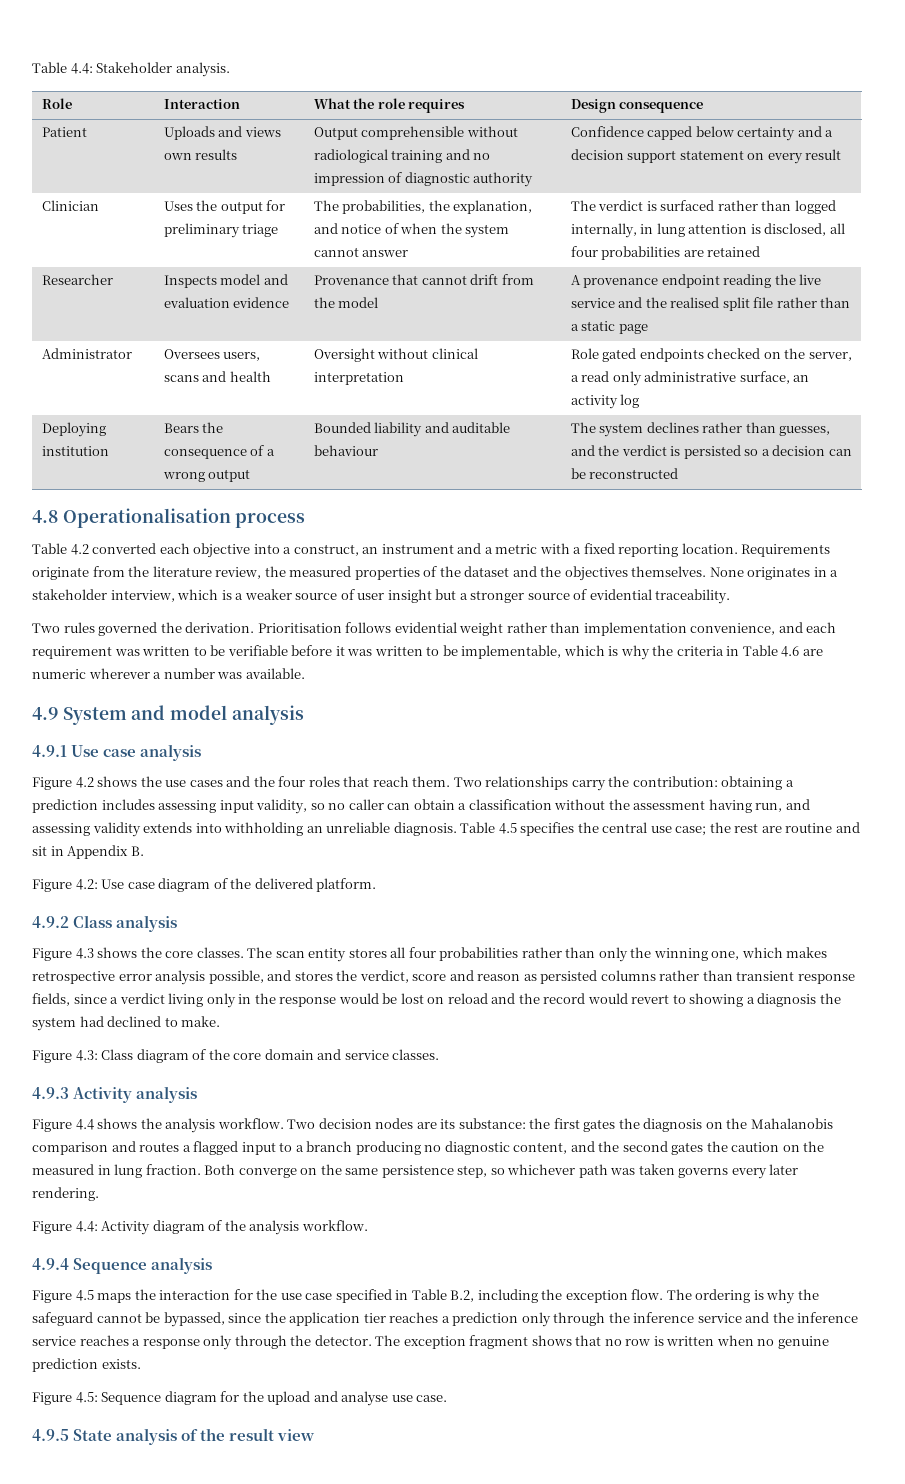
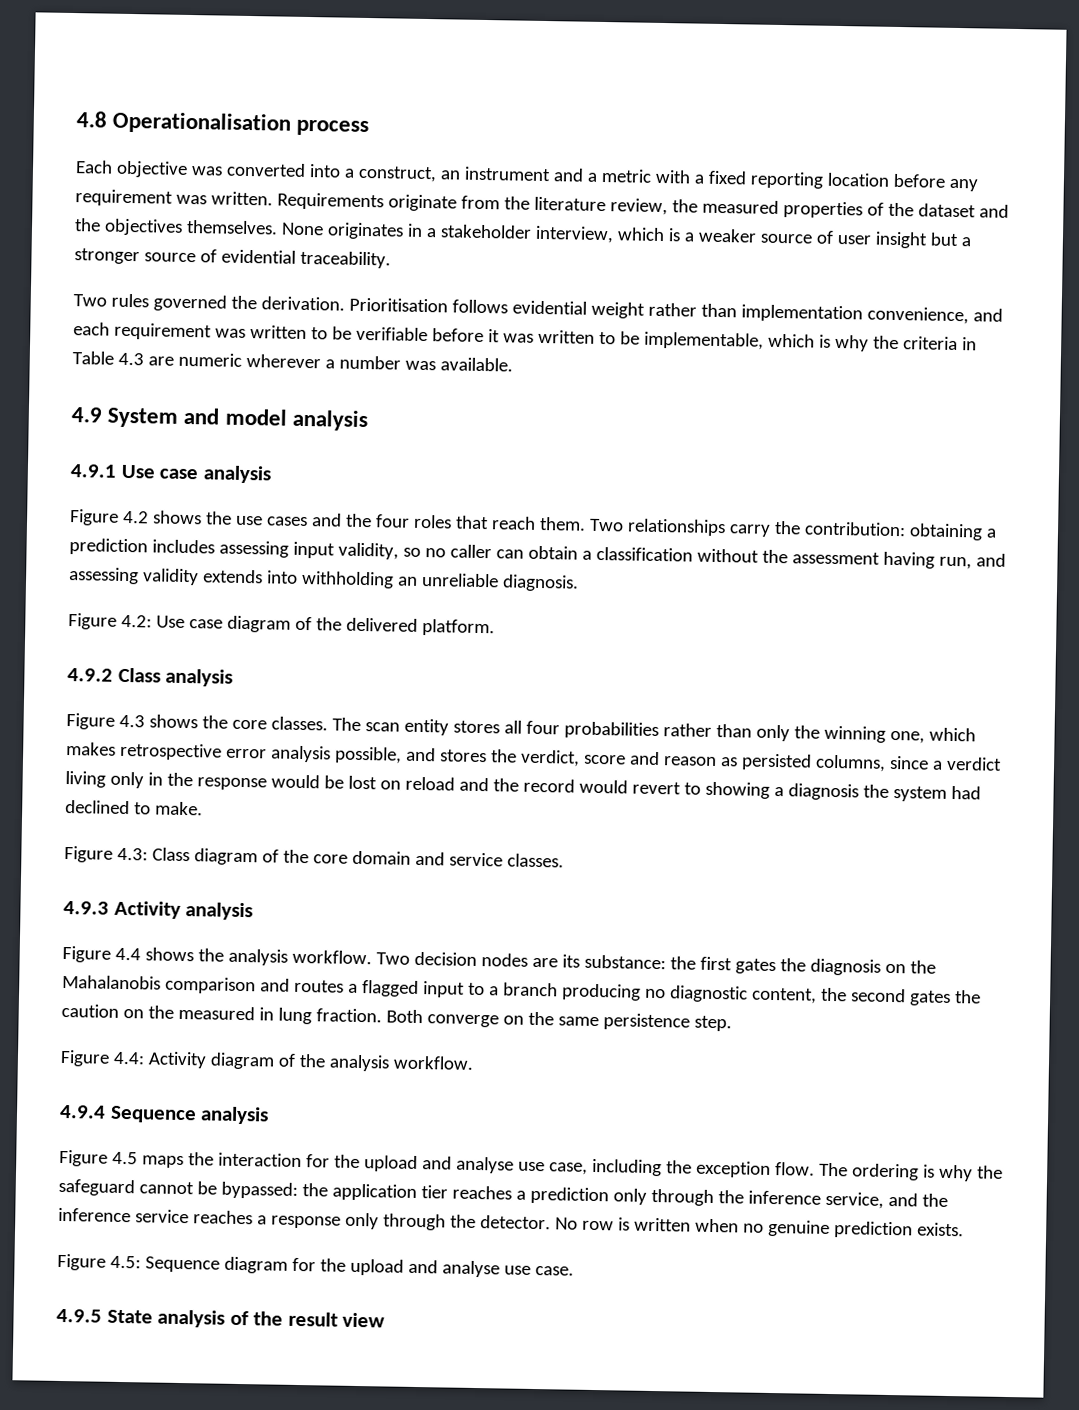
[32,62,230,77] [41,98,72,109] [163,99,240,109] [313,98,466,113] [570,99,704,113] [41,127,87,137] [163,126,281,140] [163,149,238,160] [313,126,518,140] [313,149,491,163] [313,172,534,187] [570,126,834,141] [570,149,842,164] [41,200,99,211] [163,200,286,214] [163,223,279,238] [313,200,533,214] [313,223,510,238] [313,247,409,257] [570,200,836,214] [570,223,845,238] [570,246,761,260] [41,274,113,285] [163,274,288,288] [163,297,290,308] [313,274,534,285] [313,297,379,308] [570,274,822,288] [570,297,851,311] [570,321,648,334] [41,348,132,359] [163,349,261,361] [163,371,271,382] [313,348,478,362] [313,372,404,385] [570,348,852,362] [570,371,810,386] [570,394,640,409] [41,422,106,437] [41,446,109,456] [163,422,224,433] [163,445,275,459] [162,469,251,482] [313,422,511,437] [313,445,378,456] [570,422,831,437] [570,445,852,459] [570,468,679,479] [32,508,306,528] [32,543,251,558] Table 4.4: Stakeholder analysis. // Role | Interaction | What the role requires | Design consequence // Patient | Uploads and views own results | Output comprehensible without radiological training and no impression of diagnostic authority | Confidence capped below certainty and a decision support statement on every result // Clinician | Uses the output for preliminary triage | The probabilities, the explanation, and notice of when the system cannot answer | The verdict is surfaced rather than logged internally, in lung attention is disclosed, all four probabilities are retained // Researcher | Inspects model and evaluation evidence | Provenance that cannot drift from the model | A provenance endpoint reading the live service and the realised split file rather than a static page // Administrator | Oversees users, scans and health | Oversight without clinical interpretation | Role gated endpoints checked on the server, a read only administrative surface, an activity log // Deploying institution | Bears the consequence of a wrong output | Bounded liability and auditable behaviour | The system declines rather than guesses, and the verdict is persisted so a decision can be reconstructed // 4.8 Operationalisation process // Table 4.2 converted each objective -> [76,111,370,137] [75,160,306,178] 4.8 Operationalisation process // Each objective was converted
[681,543,738,554] location. -> [826,172,978,192] [75,189,273,207] location before any requirement was written.
[781,646,800,657] 4.6 -> [117,352,144,366] 4.3
[460,822,860,836] [32,845,144,859] Table 4.5 specifies the central use case; the rest are routine and sit in Appendix B. -> (579, 583) none
[600,970,855,984] [32,993,70,1006] columns rather than transient response fields, -> [814,754,886,772] columns,
[570,1141,595,1152] and -> (817, 995) none
[457,1164,799,1179] [32,1187,99,1201] step, so whichever path was taken governs every later rendering. -> [693,1015,732,1032] step.
[280,1289,475,1303] use case specified in Table B.2, -> [363,1155,588,1175] upload and analyse use case,
[163,1312,262,1327] bypassed, since -> [220,1181,298,1199] bypassed:
[697,1313,742,1323] service -> [824,1191,884,1209] service,
[375,1335,622,1349] The exception fragment shows that no -> [554,1217,578,1230] No

